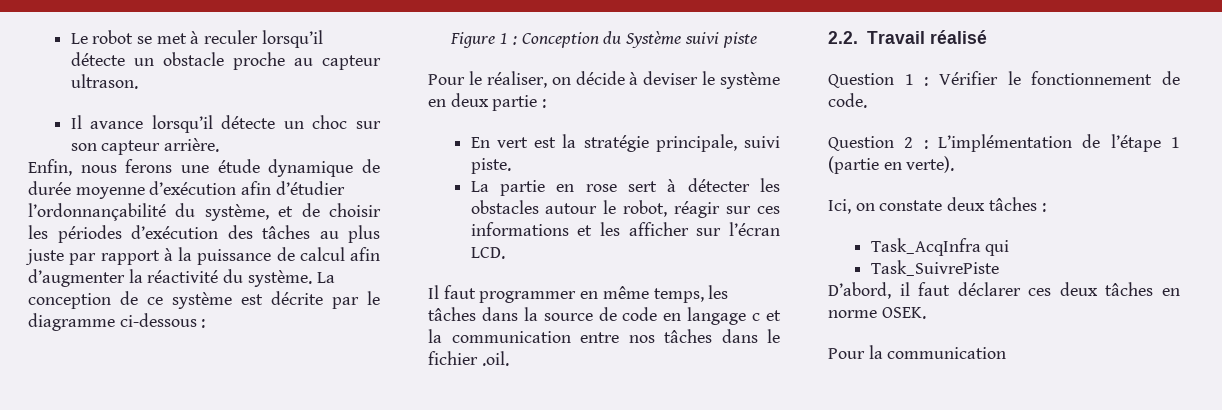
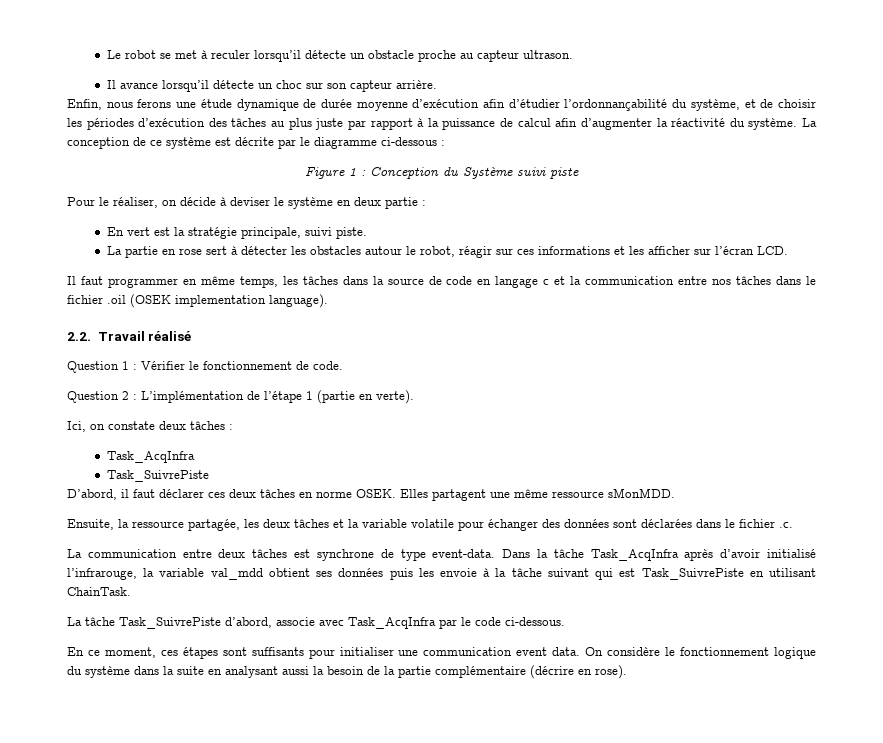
[481,351,509,366] .oil. -> [107,294,328,308] .oil (OSEK implementation language).
[985,240,1010,256] qui -> (195, 457) none
[828,345,1007,359] // Pour la communication -> [400,488,675,501] [67,519,793,531] [67,549,816,561] [67,568,816,580] [67,587,131,596] [67,617,565,629] [67,647,817,659] [67,665,627,679] Elles partagent une même ressource sMonMDD. // Ensuite, la ressource partagée, les deux tâches et la variable volatile pour échanger des données sont déclarées dans le fichier .c. // La communication entre deux tâches est synchrone de type event-data. Dans la tâche Task_AcqInfra après d’avoir initialisé l’infrarouge, la variable val_mdd obtient ses données puis les envoie à la tâche suivant qui est Task_SuivrePiste en utilisant ChainTask. // La tâche Task_SuivrePiste d’abord, associe avec Task_AcqInfra par le code ci-dessous. // En ce moment, ces étapes sont suffisants pour initialiser une communication event data. On considère le fonctionnement logique du système dans la suite en analysant aussi la besoin de la partie complémentaire (décrire en rose).

